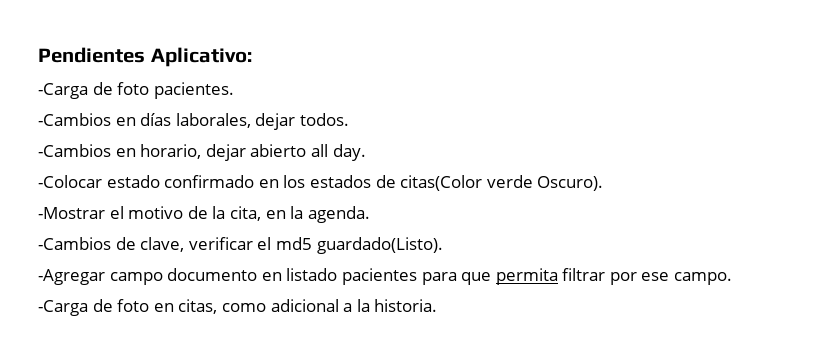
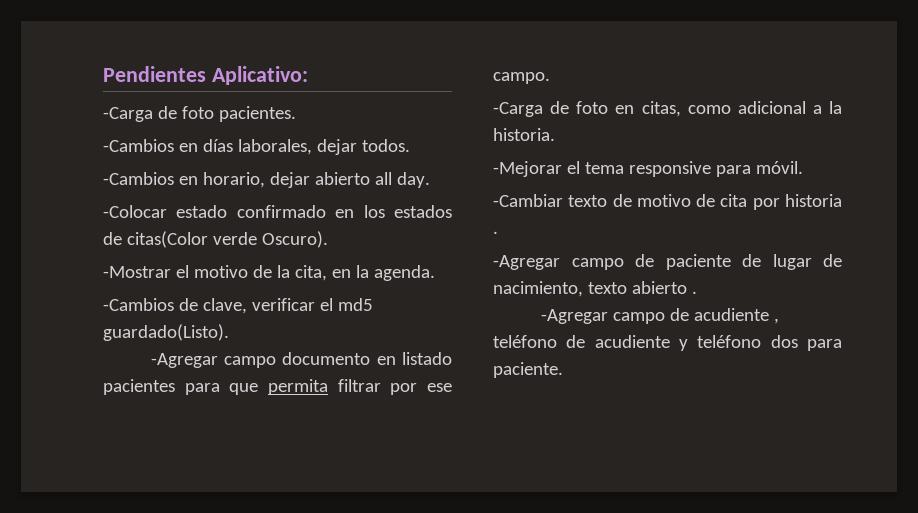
(438, 305) none -> [493,161,803,177] [493,194,842,210] [493,231,498,234] [493,254,842,270] [493,281,697,297] [540,308,779,324] [493,335,842,351] [493,362,563,378] // -Mejorar el tema responsive para móvil. // -Cambiar texto de motivo de cita por historia . // -Agregar campo de paciente de lugar de nacimiento, texto abierto . // -Agregar campo de acudiente , teléfono de acudiente y teléfono dos para paciente.

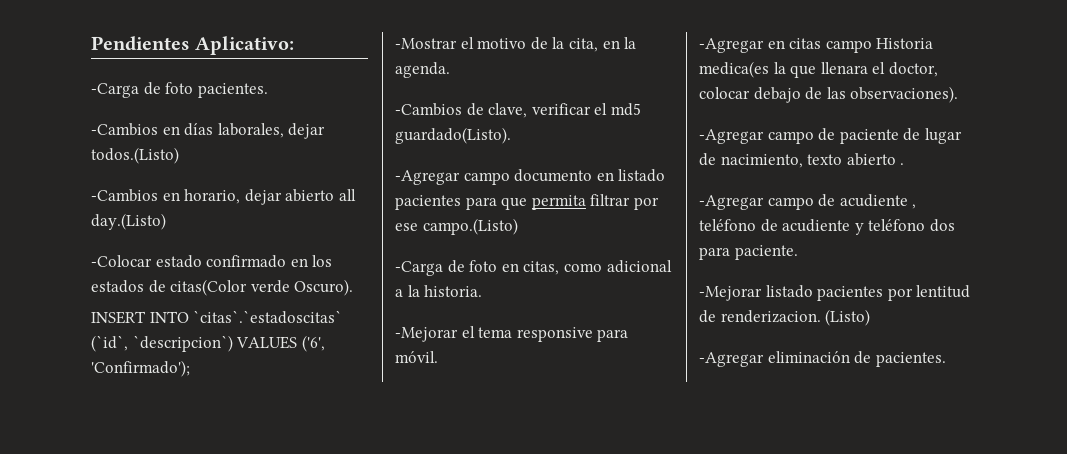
[361,139,410,152] todos. -> [91,147,179,164] todos.(Listo)
[396,172,430,188] day. -> [91,213,166,230] day.(Listo)
(328, 239) none -> [91,310,343,324] [91,335,325,352] [91,360,190,377] // INSERT INTO `citas`.`estadoscitas` (`id`, `descripcion`) VALUES ('6', 'Confirmado');
[493,72,550,84] campo. -> [422,218,518,235] campo.(Listo)
[493,194,842,210] [493,231,498,234] -Cambiar texto de motivo de cita por historia . -> [699,38,934,53] [699,61,938,78] [699,86,959,103] -Agregar en citas campo Historia medica(es la que llenara el doctor, colocar debajo de las observaciones).
(563, 370) none -> [699,285,971,301] [699,309,871,326] [699,351,946,367] // -Mejorar listado pacientes por lentitud de renderizacion. (Listo) // -Agregar eliminación de pacientes.

